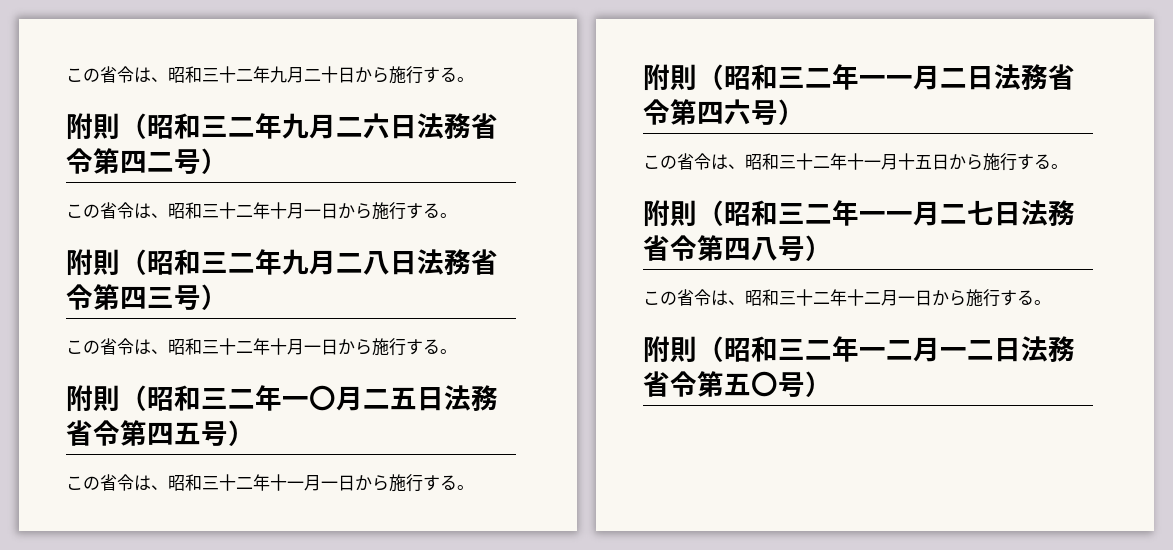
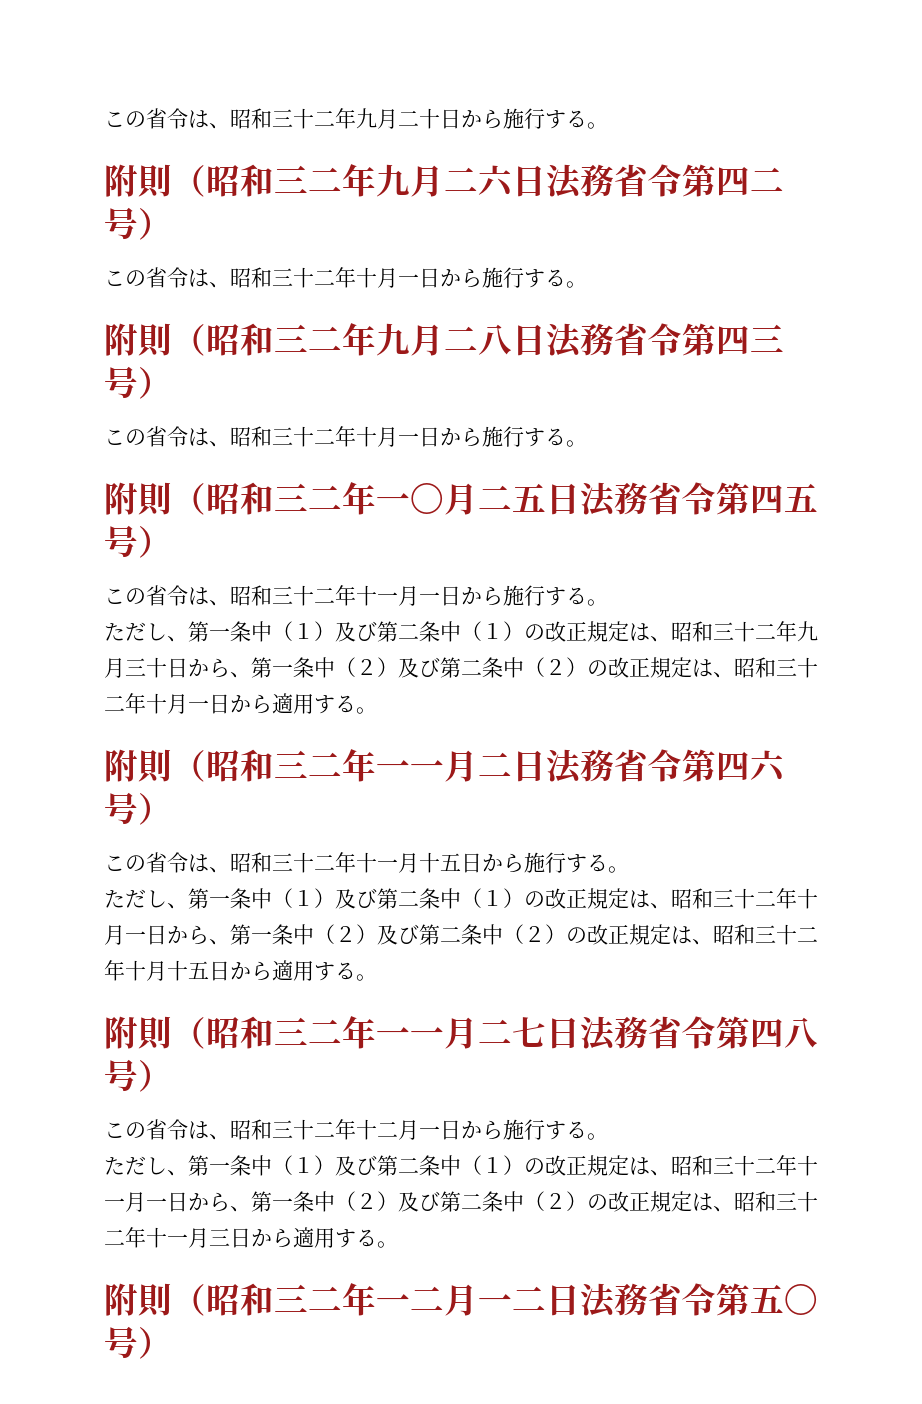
(474, 487) none -> [104,621,818,642] [104,657,818,678] [104,693,377,714] // ただし、第一条中（１）及び第二条中（１）の改正規定は、昭和三十二年九月三十日から、第一条中（２）及び第二条中（２）の改正規定は、昭和三十二年十月一日から適用する。
(1068, 166) none -> [104,888,818,909] [104,924,818,945] [104,960,377,981] // ただし、第一条中（１）及び第二条中（１）の改正規定は、昭和三十二年十月一日から、第一条中（２）及び第二条中（２）の改正規定は、昭和三十二年十月十五日から適用する。
(1051, 302) none -> [104,1155,818,1176] [104,1191,818,1212] [104,1227,398,1248] // ただし、第一条中（１）及び第二条中（１）の改正規定は、昭和三十二年十一月一日から、第一条中（２）及び第二条中（２）の改正規定は、昭和三十二年十一月三日から適用する。

